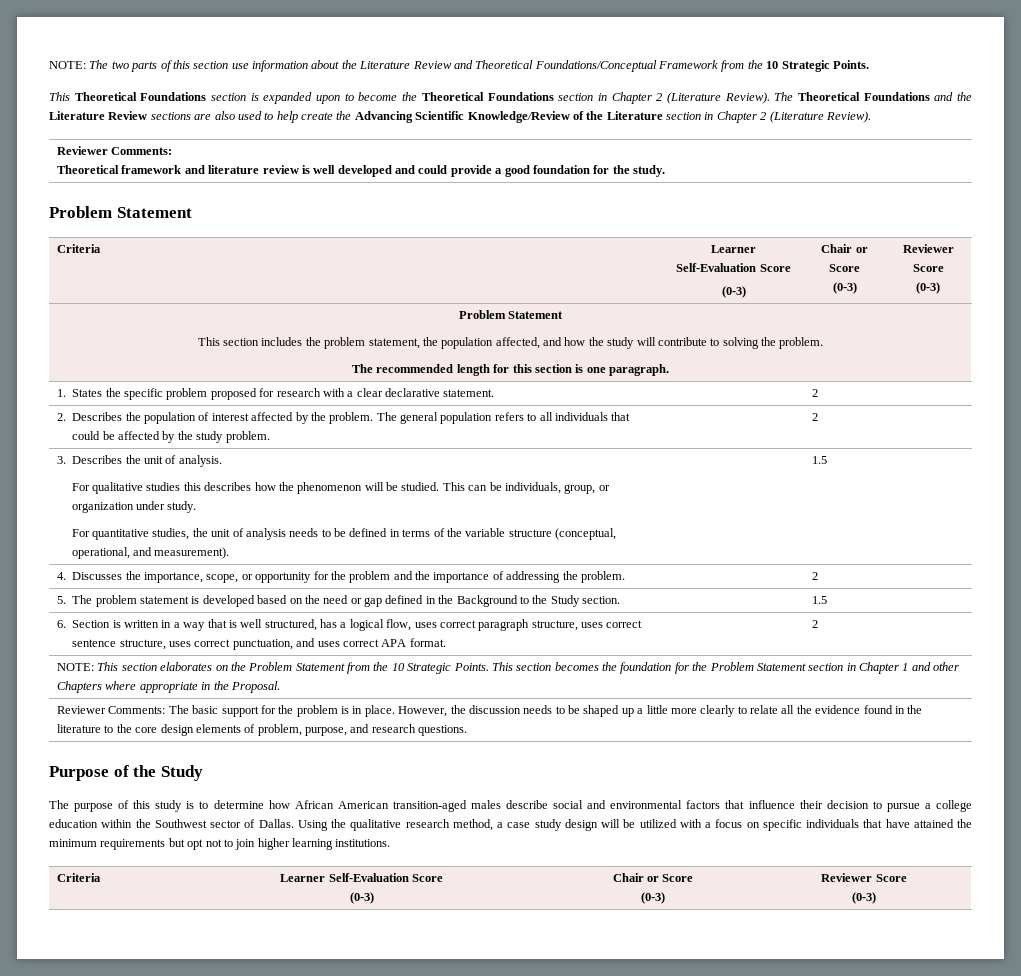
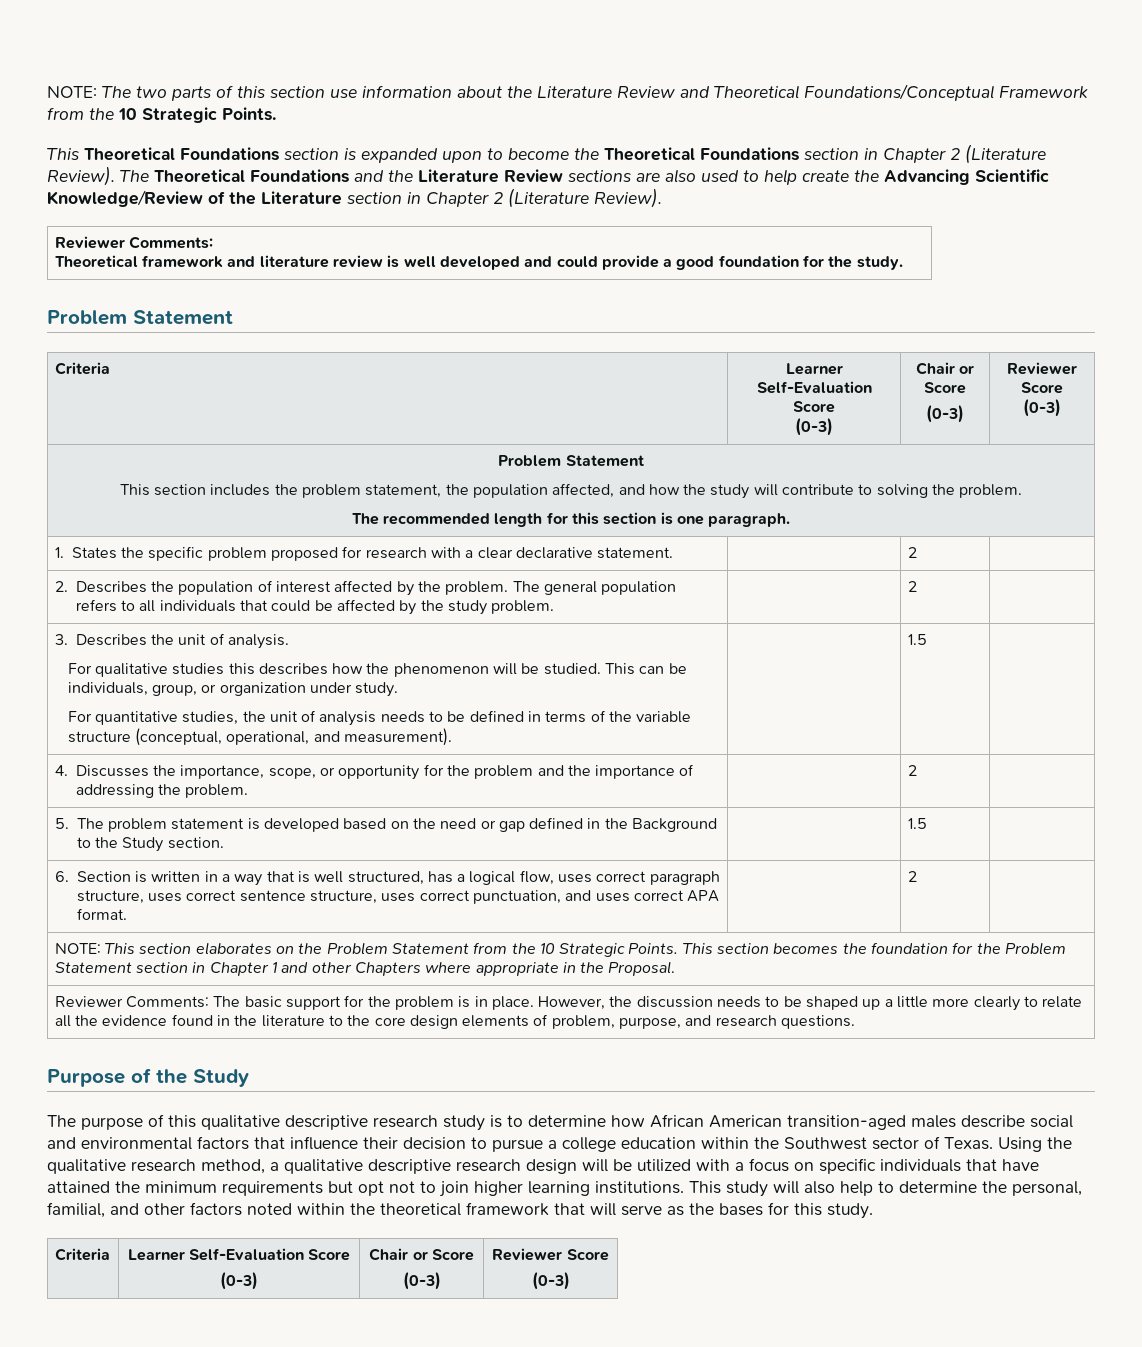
(151, 804) none -> [201,1115,438,1130] qualitative descriptive research
[258,819,294,828] Dallas. -> [944,1137,993,1150] Texas.
[507,819,562,831] case study -> [284,1159,521,1174] qualitative descriptive research
(391, 843) none -> [689,1181,1082,1197] [47,1202,873,1219] This study will also help to determine the personal, familial, and other factors noted within the theoretical framework that will serve as the bases for this study.

